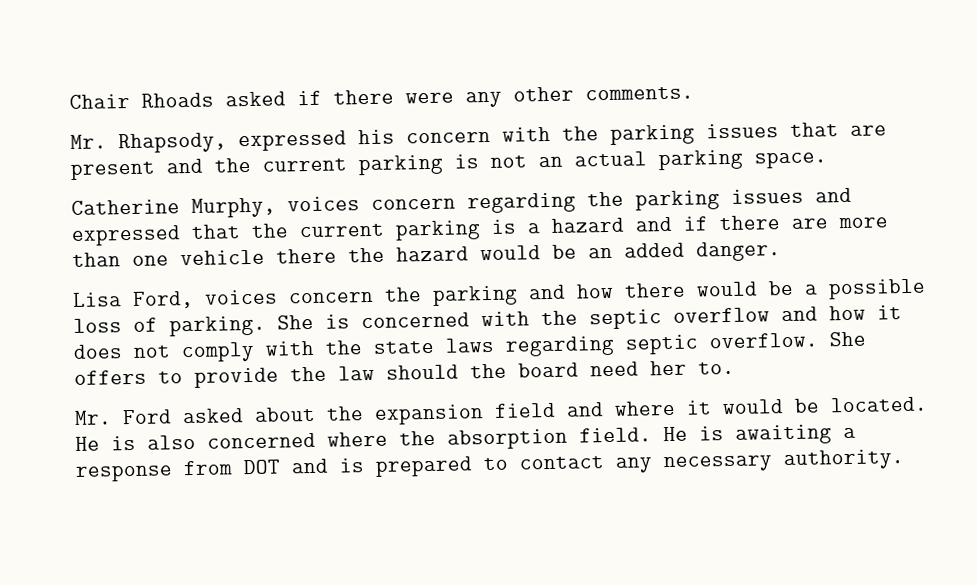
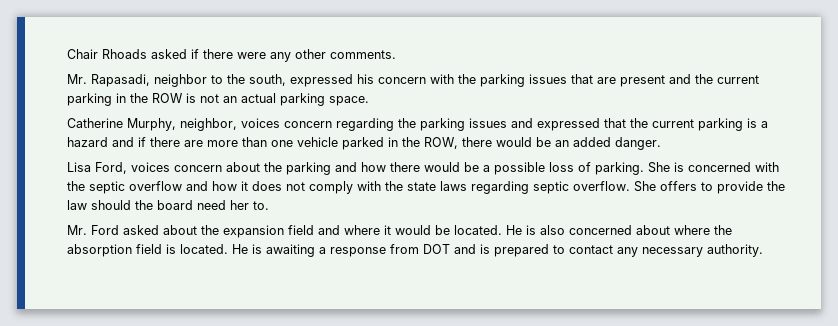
[118,132,227,154] Rhapsody, -> [91,74,286,87] Rapasadi, neighbor to the south,
(444, 165) none -> [116,93,182,103] in the ROW
(276, 207) none -> [180,118,237,131] neighbor,
[276,246,469,264] there the hazard -> [342,137,492,150] parked in the ROW, there
(374, 297) none -> [226,162,260,172] about
(316, 440) none -> [636,225,670,235] about
[579,427,652,443] field. -> [136,244,228,254] field is located.

